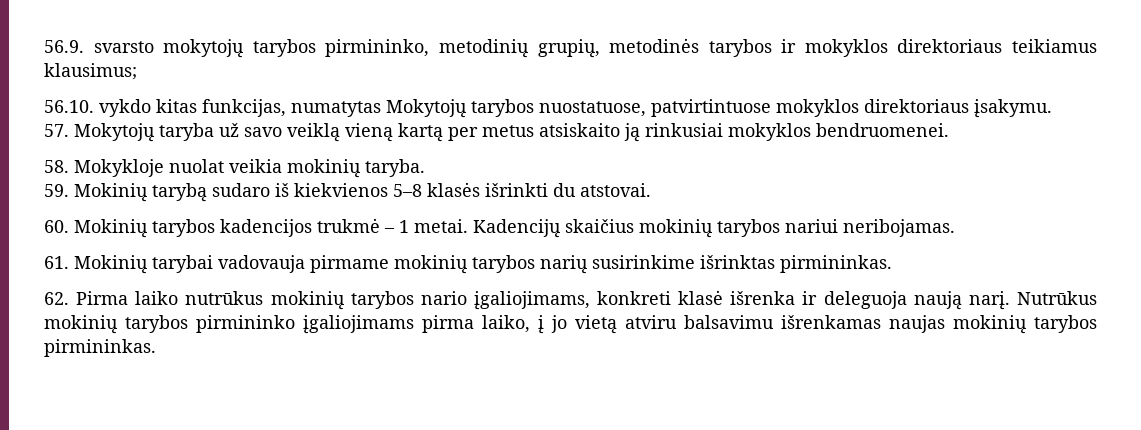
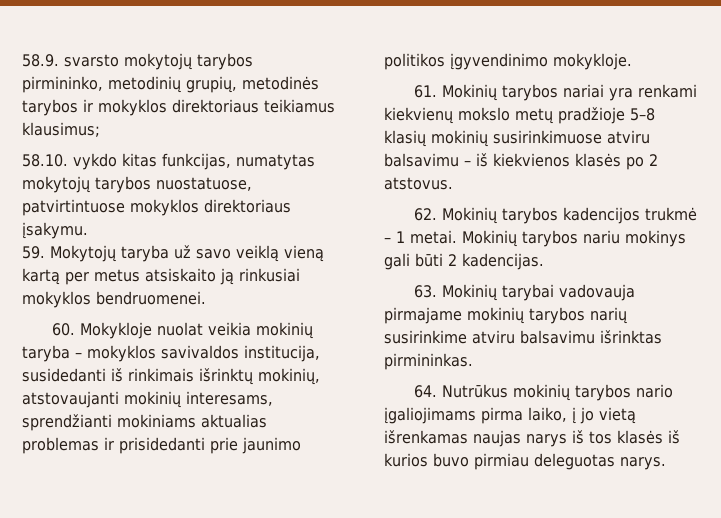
[44,40,84,53] 56.9. -> [22,54,59,67] 58.9.
[44,100,94,113] 56.10. -> [22,154,68,167] 58.10.
[386,99,467,118] Mokytojų -> [22,176,90,193] mokytojų
[44,124,69,137] 57. -> [22,246,45,259] 59.
[44,160,69,173] 58. -> [52,323,76,336] 60.
[365,159,425,177] [44,182,651,202] [44,220,69,233] taryba. // 59. Mokinių tarybą sudaro iš kiekvienos 5–8 klasės išrinkti du atstovai. // 60. -> [22,345,320,362] [22,368,320,385] [22,391,273,408] [22,414,267,431] [22,437,301,454] [384,53,632,70] [414,84,698,101] [384,107,655,124] [384,130,650,147] [384,153,658,170] [384,177,453,190] [414,208,438,221] taryba – mokyklos savivaldos institucija, susidedanti iš rinkimais išrinktų mokinių, atstovaujanti mokinių interesams, sprendžianti mokiniams aktualias problemas ir prisidedanti prie jaunimo politikos įgyvendinimo mokykloje. // 61. Mokinių tarybos nariai yra renkami kiekvienų mokslo metų pradžioje 5–8 klasių mokinių susirinkimuose atviru balsavimu – iš kiekvienos klasės po 2 atstovus. // 62.
[473,219,955,238] [44,256,69,269] Kadencijų skaičius mokinių tarybos nariui neribojamas. // 61. -> [462,230,686,247] [384,253,544,270] [414,285,438,298] Mokinių tarybos nariu mokinys gali būti 2 kadencijas. // 63.
[310,255,389,273] pirmame -> [384,307,462,324] pirmajame
(695, 262) none -> [472,330,595,344] atviru balsavimu
[44,290,1097,310] [44,315,295,334] 62. Pirma laiko nutrūkus mokinių tarybos nario įgaliojimams, konkreti klasė išrenka ir deleguoja naują narį. Nutrūkus mokinių tarybos pirmininko -> [414,384,674,401] 64. Nutrūkus mokinių tarybos nario
[625,315,1097,334] [44,339,156,357] atviru balsavimu išrenkamas naujas mokinių tarybos pirmininkas. -> [384,430,680,447] [384,453,666,470] išrenkamas naujas narys iš tos klasės iš kurios buvo pirmiau deleguotas narys.

